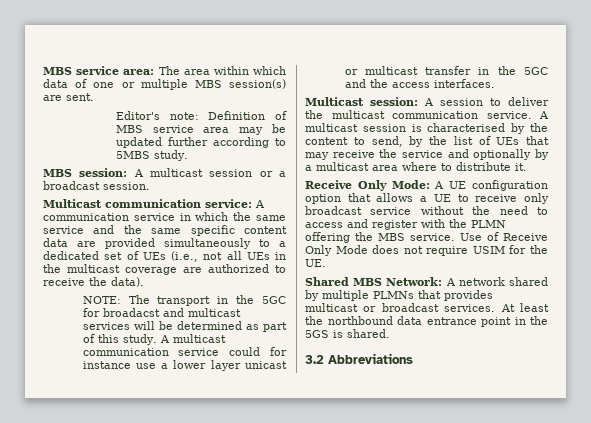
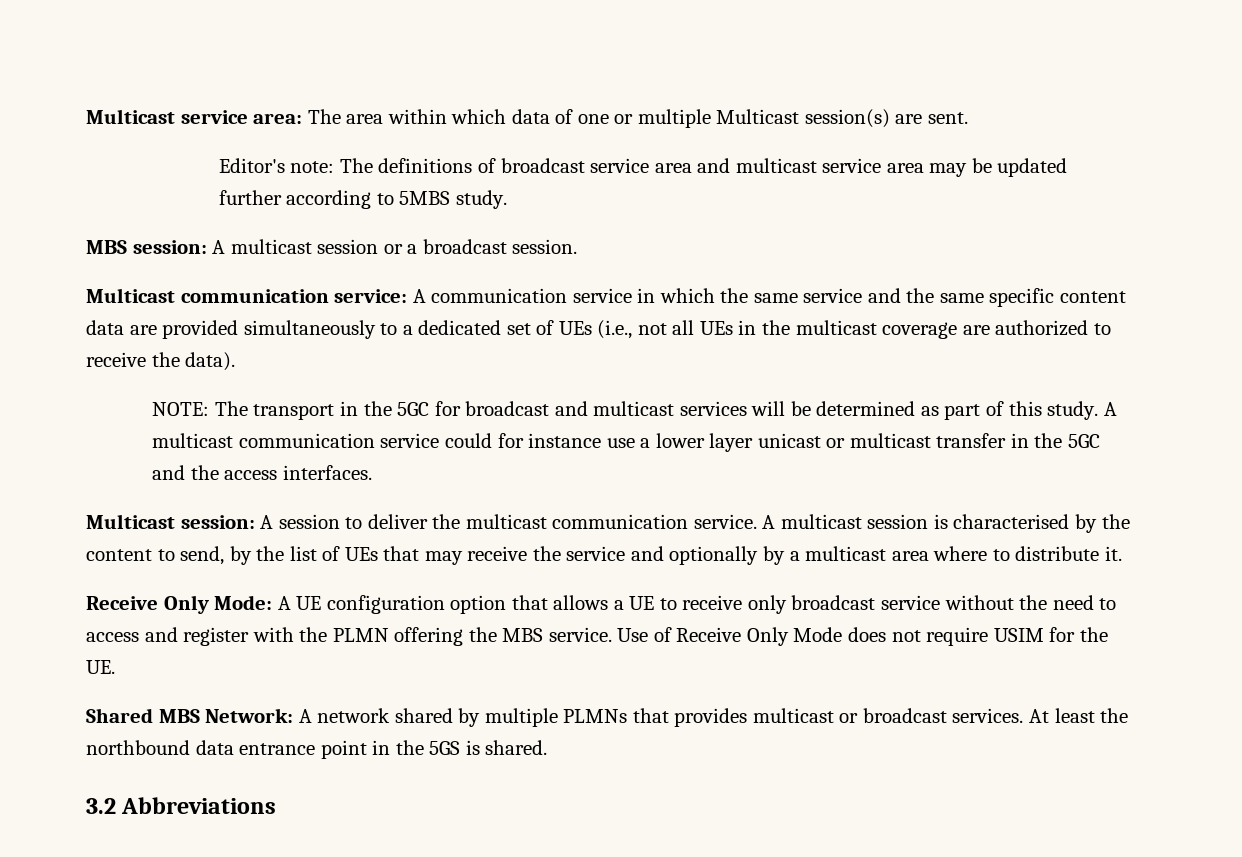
[43,67,72,75] MBS -> [86,109,175,124] Multicast
[194,80,222,88] MBS -> [716,109,800,124] Multicast
[208,111,287,120] [115,125,143,133] Definition of MBS -> [339,158,817,173] The definitions of broadcast service area and multicast
[102,308,160,317] broadacst -> [465,401,550,416] broadcast

